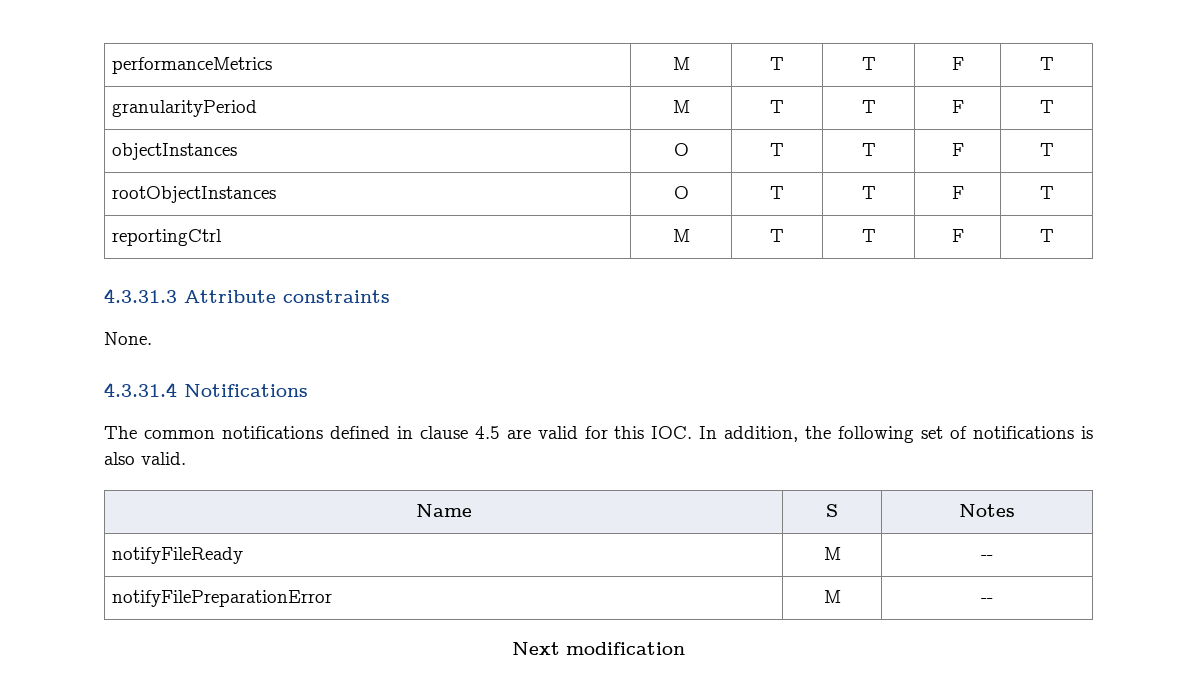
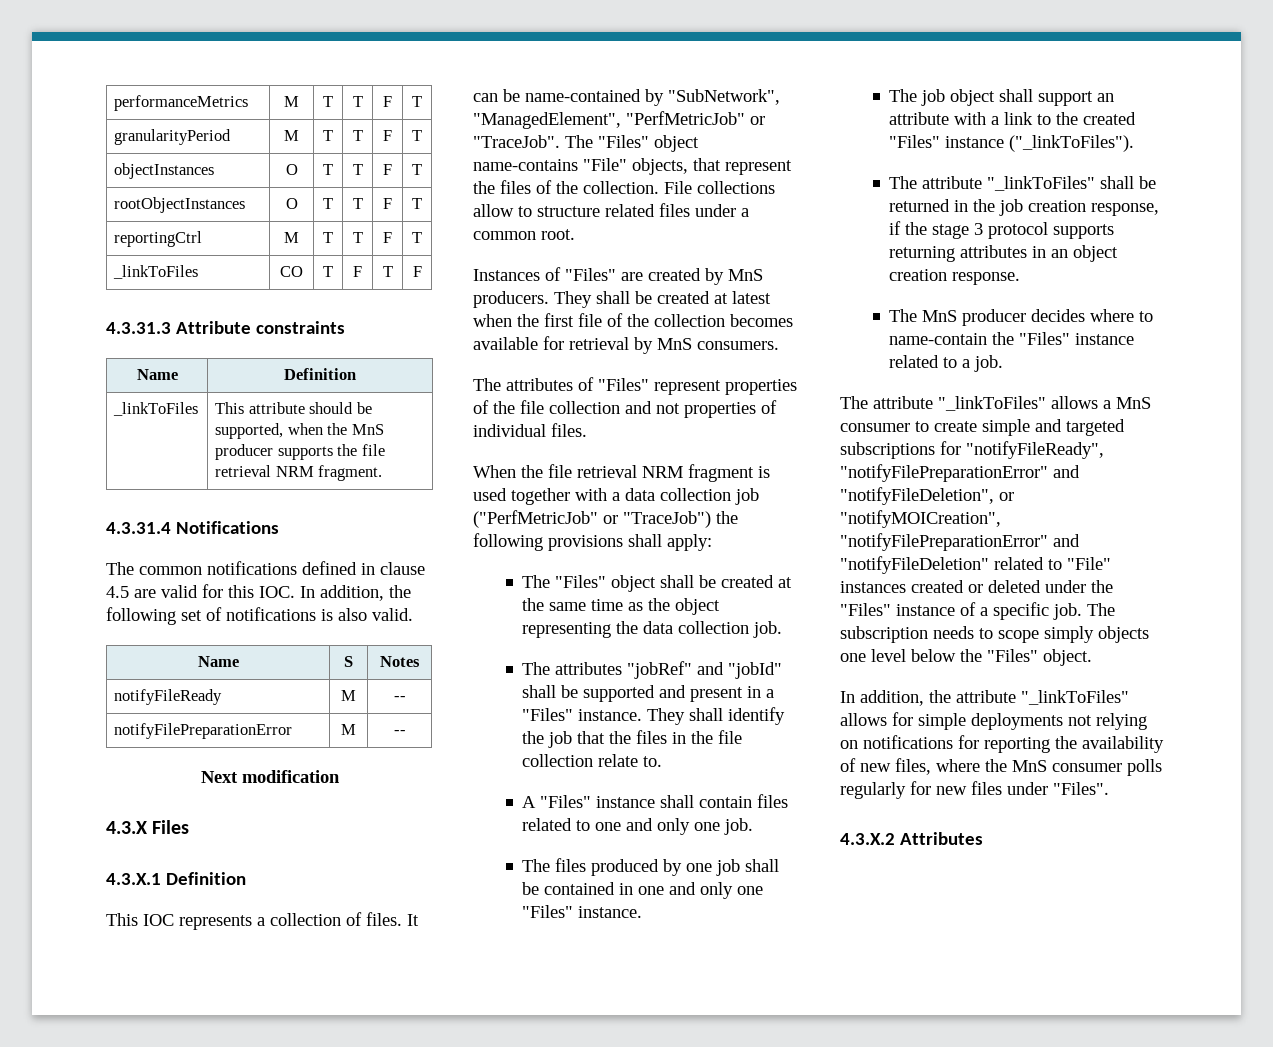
[104,288,390,303] [104,332,152,345] // 4.3.31.3 Attribute constraints // None. -> [113,265,199,279] [280,266,303,277] [323,266,333,277] [353,266,362,277] [382,266,393,277] [412,266,422,277] [106,321,345,334] [136,369,178,380] [284,368,356,380] [113,402,199,416] [215,402,372,414] [215,423,384,439] [215,444,385,460] [215,465,383,481] // _linkToFiles | CO | T | F | T | F // 4.3.31.3 Attribute constraints // Name | Definition // _linkToFiles | This attribute should be supported, when the MnS producer supports the file retrieval NRM fragment.
(685, 648) none -> [106,820,190,834] [106,872,246,885] [106,912,419,930] [473,89,780,106] [473,111,765,129] [473,135,699,152] [473,158,792,175] [473,180,775,194] [473,203,749,217] [473,229,575,240] [473,267,763,285] [473,291,771,308] [473,313,793,327] [473,336,779,354] [473,377,797,395] [473,400,777,418] [473,423,587,437] [473,464,770,482] [473,488,759,505] [473,510,738,528] [473,533,712,551] [522,575,793,592] [522,598,721,615] [522,621,783,638] [522,661,783,679] [522,685,775,702] [522,707,786,725] [522,730,743,748] [522,754,663,767] [522,794,789,808] [522,818,754,835] [522,858,780,876] [522,882,764,899] [522,905,643,918] [889,89,1115,106] [889,112,1137,125] [889,135,1135,152] [889,176,1157,191] [889,199,1160,216] [889,221,1115,239] [889,245,1119,262] [889,269,1021,285] [889,309,1154,326] [889,332,1135,345] [889,355,1004,372] [840,396,1151,411] [840,419,1125,436] [840,441,1104,459] [840,464,1080,482] [840,487,1014,505] [840,510,1001,528] [840,533,1080,551] [840,556,1111,574] [840,580,1113,593] [840,602,1115,620] [840,626,1149,643] [840,649,1092,666] [840,690,1129,706] [840,712,1147,730] [840,735,1164,753] [840,758,1162,776] [840,781,1109,799] [840,832,983,845] // 4.3.X Files // 4.3.X.1 Definition // This IOC represents a collection of files. It can be name-contained by "SubNetwork", "ManagedElement", "PerfMetricJob" or "TraceJob". The "Files" object name-contains "File" objects, that represent the files of the collection. File collections allow to structure related files under a common root. // Instances of "Files" are created by MnS producers. They shall be created at latest when the first file of the collection becomes available for retrieval by MnS consumers. // The attributes of "Files" represent properties of the file collection and not properties of individual files. // When the file retrieval NRM fragment is used together with a data collection job ("PerfMetricJob" or "TraceJob") the following provisions shall apply: // The "Files" object shall be created at the same time as the object representing the data collection job. // The attributes "jobRef" and "jobId" shall be supported and present in a "Files" instance. They shall identify the job that the files in the file collection relate to. // A "Files" instance shall contain files related to one and only one job. // The files produced by one job shall be contained in one and only one "Files" instance. // The job object shall support an attribute with a link to the created "Files" instance ("_linkToFiles"). // The attribute "_linkToFiles" shall be returned in the job creation response, if the stage 3 protocol supports returning attributes in an object creation response. // The MnS producer decides where to name-contain the "Files" instance related to a job. // The attribute "_linkToFiles" allows a MnS consumer to create simple and targeted subscriptions for "notifyFileReady", "notifyFilePreparationError" and "notifyFileDeletion", or "notifyMOICreation", "notifyFilePreparationError" and "notifyFileDeletion" related to "File" instances created or deleted under the "Files" instance of a specific job. The subscription needs to scope simply objects one level below the "Files" object. // In addition, the attribute "_linkToFiles" allows for simple deployments not relying on notifications for reporting the availability of new files, where the MnS consumer polls regularly for new files under "Files". // 4.3.X.2 Attributes

